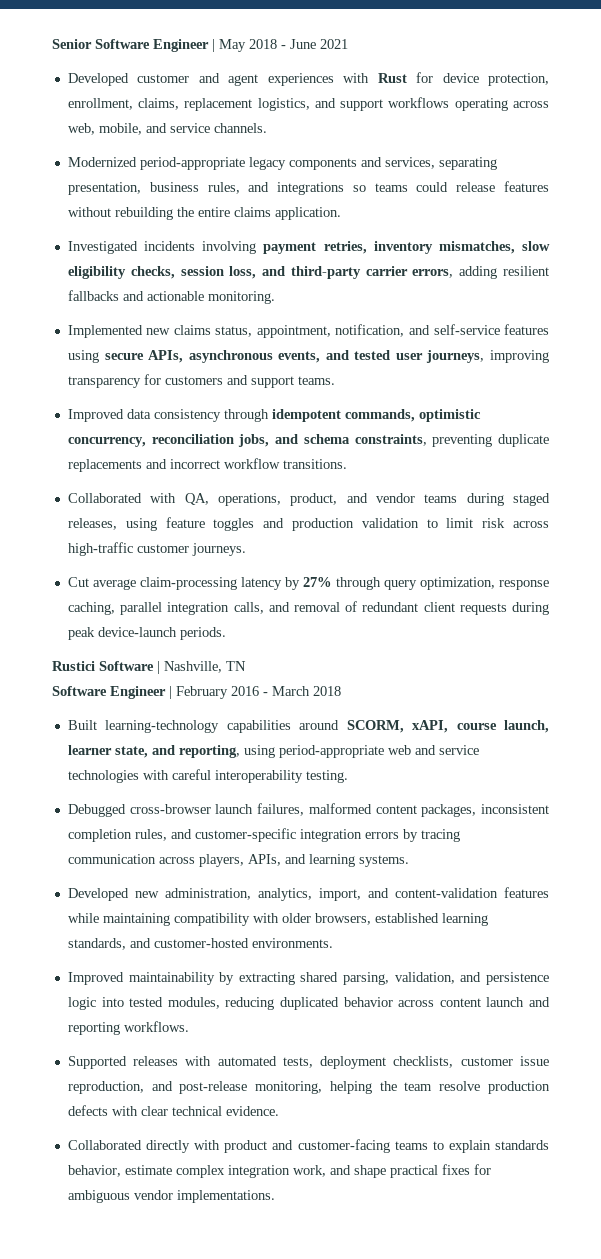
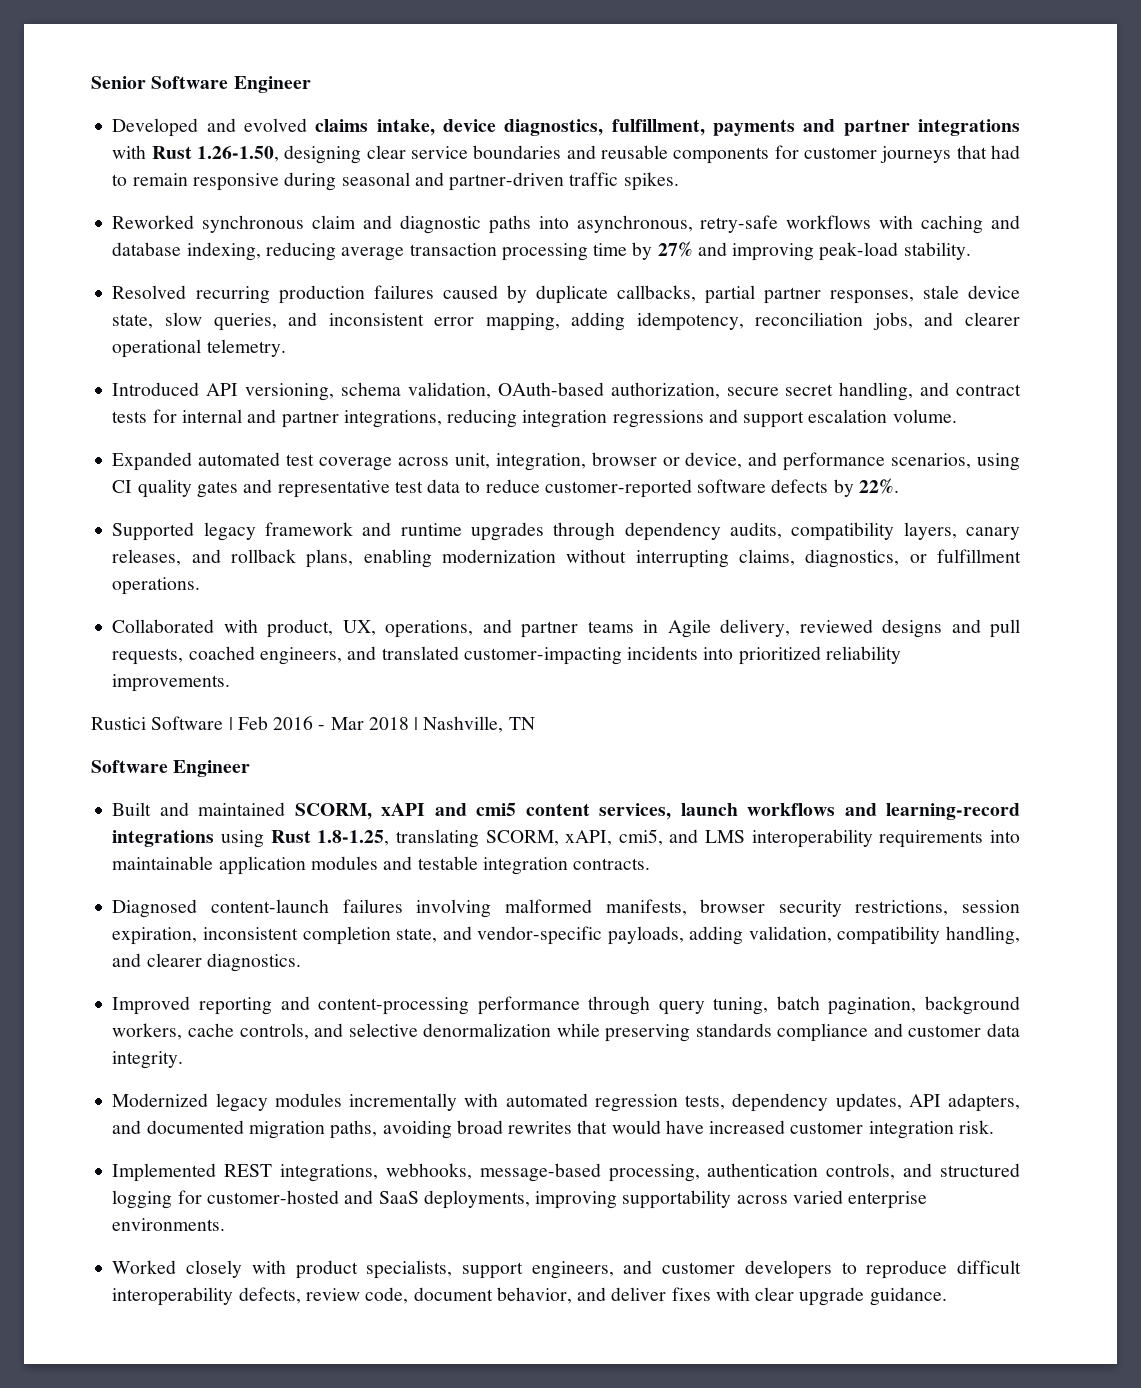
[212,39,348,52] [67,72,549,86] [67,97,550,111] [67,123,267,135] [67,157,497,170] [67,181,550,195] [67,207,341,220] [67,241,550,254] [67,266,550,279] [67,290,275,304] [67,324,550,338] [67,350,550,363] [67,374,335,388] [67,409,481,422] [67,434,549,447] [67,458,347,472] [67,493,551,506] [67,517,549,531] [67,542,246,556] [67,577,549,590] [67,601,549,615] [67,627,226,640] [52,661,246,674] [52,686,341,699] [67,720,550,733] [67,745,479,758] [67,769,348,783] [67,803,549,817] [67,828,460,842] [67,854,409,867] [67,887,549,901] [67,913,488,926] [67,938,333,950] [67,972,550,985] [67,997,551,1010] [67,1021,189,1035] [67,1056,550,1069] [67,1081,551,1094] [67,1105,279,1116] [67,1139,549,1153] [67,1164,491,1178] [67,1190,275,1203] | May 2018 - June 2021 // Developed customer and agent experiences with Rust for device protection, enrollment, claims, replacement logistics, and support workflows operating across web, mobile, and service channels. // Modernized period-appropriate legacy components and services, separating presentation, business rules, and integrations so teams could release features without rebuilding the entire claims application. // Investigated incidents involving payment retries, inventory mismatches, slow eligibility checks, session loss, and third-party carrier errors, adding resilient fallbacks and actionable monitoring. // Implemented new claims status, appointment, notification, and self-service features using secure APIs, asynchronous events, and tested user journeys, improving transparency for customers and support teams. // Improved data consistency through idempotent commands, optimistic concurrency, reconciliation jobs, and schema constraints, preventing duplicate replacements and incorrect workflow transitions. // Collaborated with QA, operations, product, and vendor teams during staged releases, using feature toggles and production validation to limit risk across high-traffic customer journeys. // Cut average claim-processing latency by 27% through query optimization, response caching, parallel integration calls, and removal of redundant client requests during peak device-launch periods. // Rustici Software | Nashville, TN // Software Engineer | February 2016 - March 2018 // Built learning-technology capabilities around SCORM, xAPI, course launch, learner state, and reporting, using period-appropriate web and service technologies with careful interoperability testing. // Debugged cross-browser launch failures, malformed content packages, inconsistent completion rules, and customer-specific integration errors by tracing communication across players, APIs, and learning systems. // Developed new administration, analytics, import, and content-validation features while maintaining compatibility with older browsers, established learning standards, and customer-hosted environments. // Improved maintainability by extracting shared parsing, validation, and persistence logic into tested modules, reducing duplicated behavior across content launch and reporting workflows. // Supported releases with automated tests, deployment checklists, customer issue reproduction, and post-release monitoring, helping the team resolve production defects with clear technical evidence. // Collaborated directly with product and customer-facing teams to explain standards behavior, estimate complex integration work, and shape practical fixes for ambiguous vendor implementations. -> [112,118,1021,137] [112,145,1021,164] [112,172,679,191] [112,215,1020,234] [112,241,971,261] [112,285,1021,304] [112,312,1020,331] [112,339,286,358] [112,382,1021,401] [112,409,957,428] [112,452,1021,471] [112,478,899,498] [112,522,1021,541] [112,549,1022,568] [112,577,201,595] [112,619,1021,638] [112,646,901,665] [112,674,231,692] [91,716,535,733] [91,760,251,777] [112,802,1020,820] [112,829,1020,848] [112,856,651,875] [112,899,1020,918] [112,926,1020,945] [112,953,301,972] [112,996,1020,1015] [112,1023,1021,1042] [112,1051,184,1069] [112,1093,1021,1112] [112,1120,994,1139] [112,1163,1020,1182] [112,1190,928,1209] [112,1218,226,1231] [112,1260,1021,1279] [112,1287,947,1306] // Developed and evolved claims intake, device diagnostics, fulfillment, payments and partner integrations with Rust 1.26-1.50, designing clear service boundaries and reusable components for customer journeys that had to remain responsive during seasonal and partner-driven traffic spikes. // Reworked synchronous claim and diagnostic paths into asynchronous, retry-safe workflows with caching and database indexing, reducing average transaction processing time by 27% and improving peak-load stability. // Resolved recurring production failures caused by duplicate callbacks, partial partner responses, stale device state, slow queries, and inconsistent error mapping, adding idempotency, reconciliation jobs, and clearer operational telemetry. // Introduced API versioning, schema validation, OAuth-based authorization, secure secret handling, and contract tests for internal and partner integrations, reducing integration regressions and support escalation volume. // Expanded automated test coverage across unit, integration, browser or device, and performance scenarios, using CI quality gates and representative test data to reduce customer-reported software defects by 22%. // Supported legacy framework and runtime upgrades through dependency audits, compatibility layers, canary releases, and rollback plans, enabling modernization without interrupting claims, diagnostics, or fulfillment operations. // Collaborated with product, UX, operations, and partner teams in Agile delivery, reviewed designs and pull requests, coached engineers, and translated customer-impacting incidents into prioritized reliability improvements. // Rustici Software | Feb 2016 - Mar 2018 | Nashville, TN // Software Engineer // Built and maintained SCORM, xAPI and cmi5 content services, launch workflows and learning-record integrations using Rust 1.8-1.25, translating SCORM, xAPI, cmi5, and LMS interoperability requirements into maintainable application modules and testable integration contracts. // Diagnosed content-launch failures involving malformed manifests, browser security restrictions, session expiration, inconsistent completion state, and vendor-specific payloads, adding validation, compatibility handling, and clearer diagnostics. // Improved reporting and content-processing performance through query tuning, batch pagination, background workers, cache controls, and selective denormalization while preserving standards compliance and customer data integrity. // Modernized legacy modules incrementally with automated regression tests, dependency updates, API adapters, and documented migration paths, avoiding broad rewrites that would have increased customer integration risk. // Implemented REST integrations, webhooks, message-based processing, authentication controls, and structured logging for customer-hosted and SaaS deployments, improving supportability across varied enterprise environments. // Worked closely with product specialists, support engineers, and customer developers to reproduce difficult interoperability defects, review code, document behavior, and deliver fixes with clear upgrade guidance.

